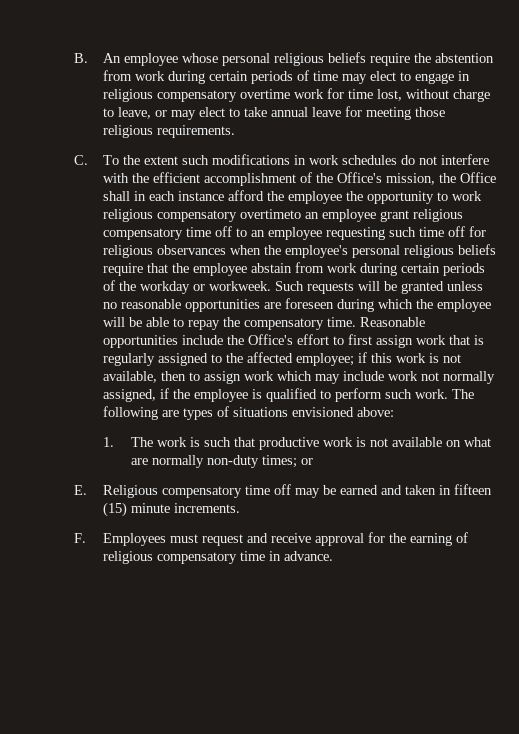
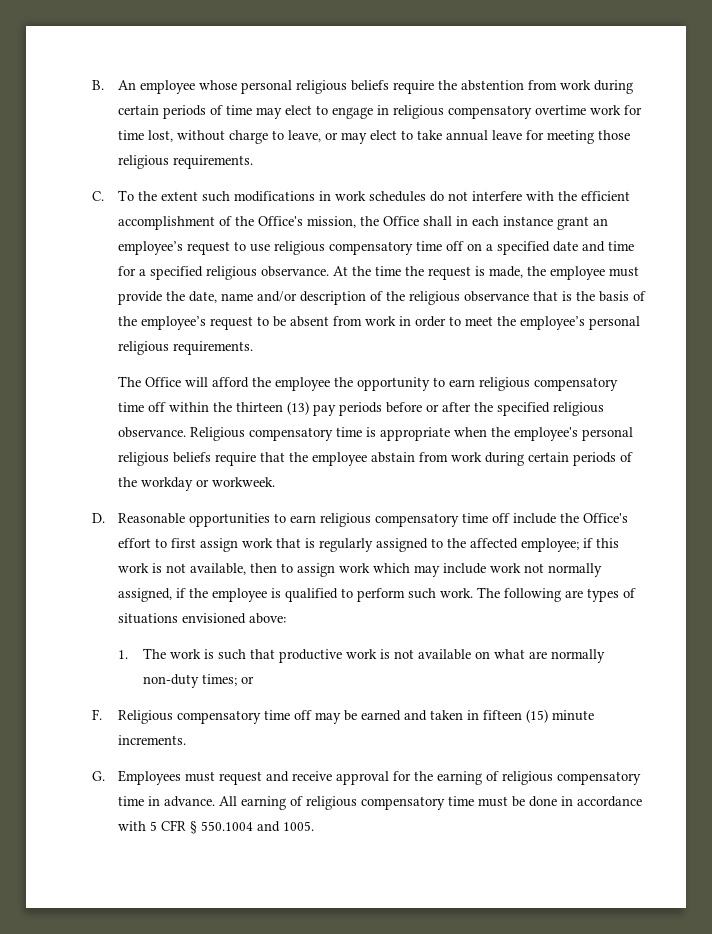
(224, 196) none -> [556,216,608,230] [117,241,634,255] [117,266,639,280] [117,291,646,305] [117,316,640,330] [117,341,253,355] [117,376,208,387] grant an employee’s request to use religious compensatory time off on a specified date and time for a specified religious observance. At the time the request is made, the employee must provide the date, name and/or description of the religious observance that is the basis of the employee’s request to be absent from work in order to meet the employee’s personal religious requirements. // The Office will
[451,191,482,201] [102,209,463,222] [102,226,486,240] [102,245,226,258] work religious compensatory overtimeto an employee grant religious compensatory time off to an employee requesting such time off for religious observances -> [448,377,618,391] [117,401,604,416] [117,427,450,441] earn religious compensatory time off within the thirteen (13) pay periods before or after the specified religious observance. Religious compensatory time is appropriate
[274,281,483,294] [102,298,491,312] [102,317,425,330] [102,335,178,348] Such requests will be granted unless no reasonable opportunities are foreseen during which the employee will be able to repay the compensatory time. Reasonable opportunities -> [92,513,510,527] // D. Reasonable opportunities to earn religious compensatory time off
[74,485,88,495] E. -> [92,709,103,720] F.
[74,533,87,543] F. -> [92,771,106,781] G.
(333, 556) none -> [218,796,642,810] [117,820,314,834] All earning of religious compensatory time must be done in accordance with 5 CFR § 550.1004 and 1005.

